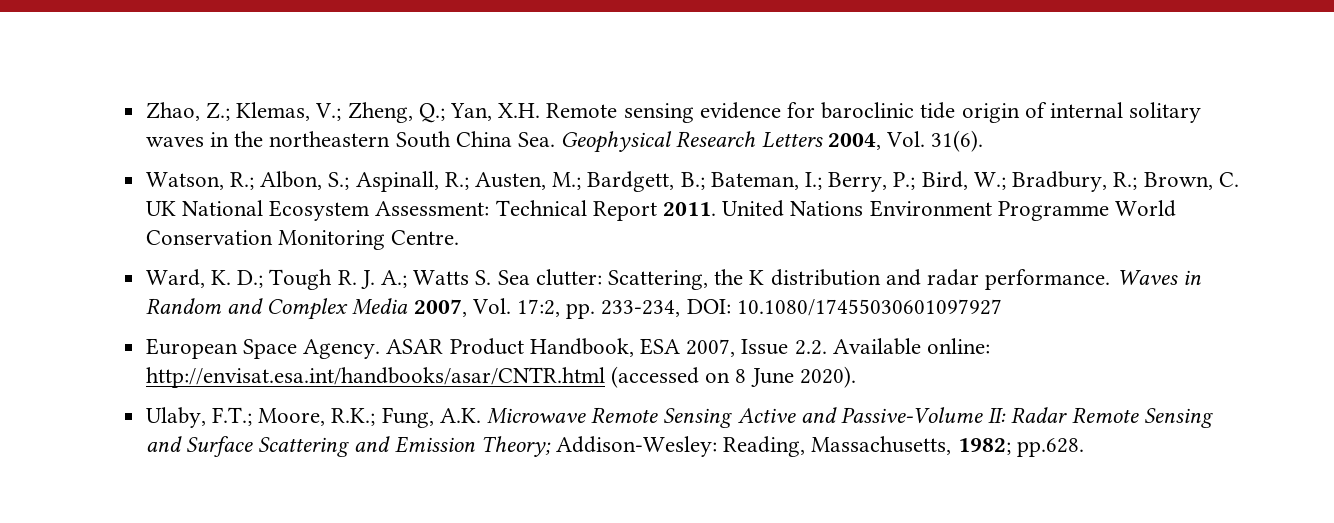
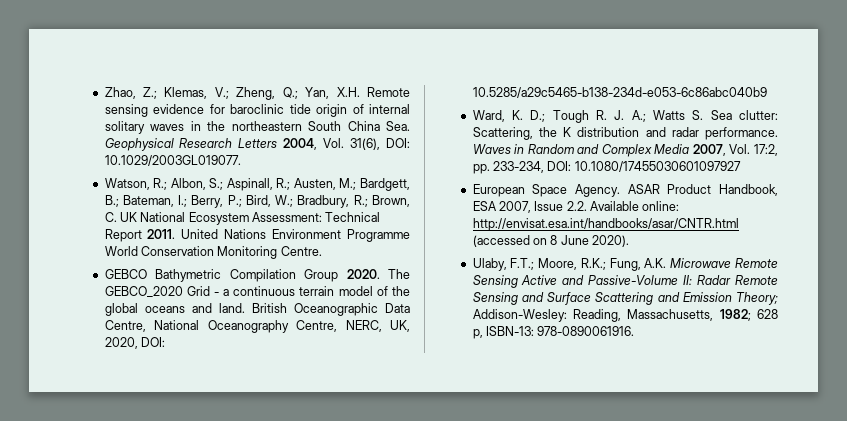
[931,130,984,152] 31(6). -> [350,138,410,150] [104,155,241,166] 31(6), DOI: 10.1029/2003GL019077.
(460, 237) none -> [104,269,410,282] [104,286,411,297] [104,303,411,316] [104,320,410,333] [104,337,165,349] [472,87,767,98] // GEBCO Bathymetric Compilation Group 2020. The GEBCO_2020 Grid - a continuous terrain model of the global oceans and land. British Oceanographic Data Centre, National Oceanography Centre, NERC, UK, 2020, DOI: 10.5285/a29c5465-b138-234d-e053-6c86abc040b9
[1016,438,1084,457] pp.628. -> [757,309,778,319] [472,326,635,339] 628 p, ISBN-13: 978-0890061916.

